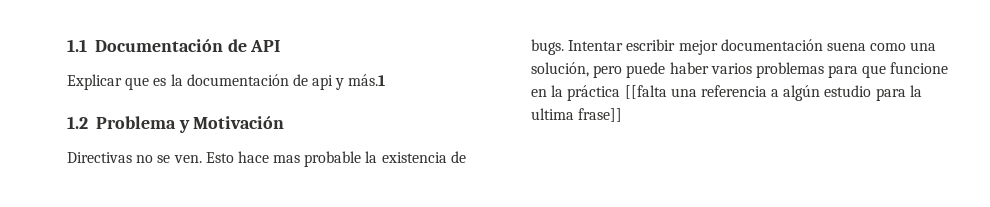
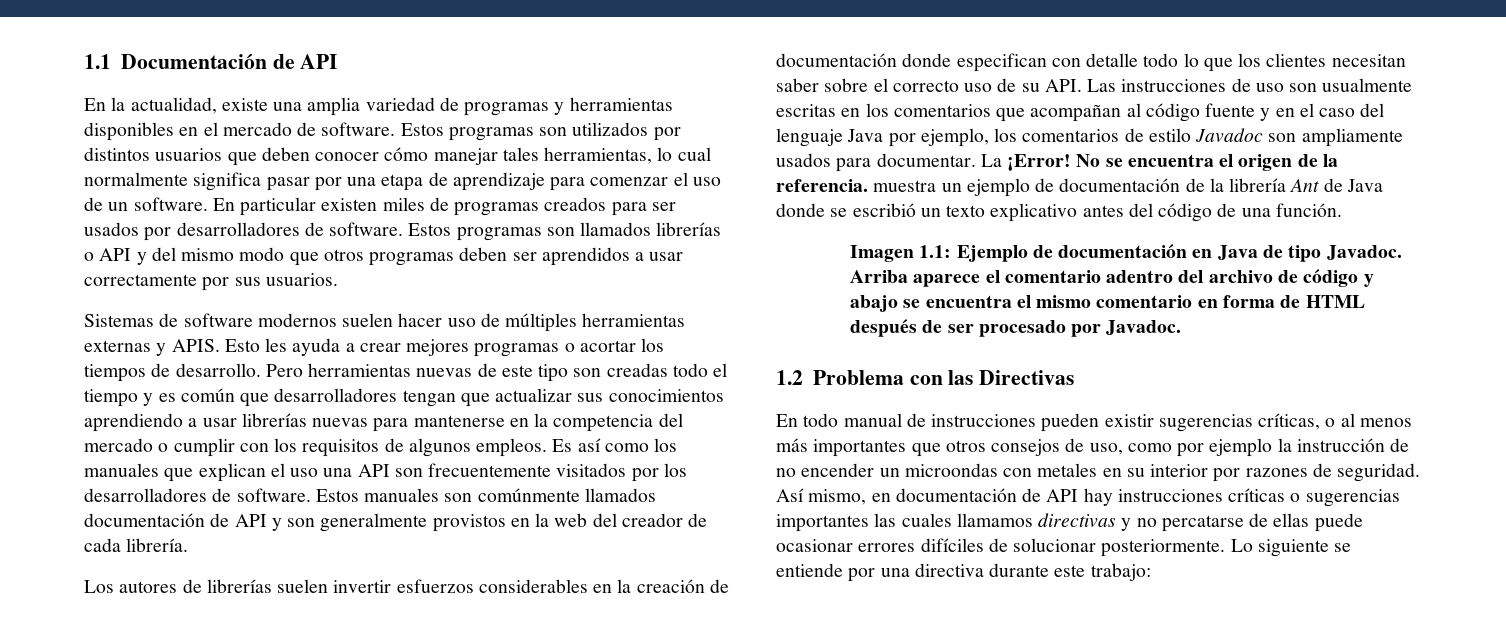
[67,74,386,90] [67,116,285,133] [67,151,466,167] [531,39,937,55] [531,62,949,78] [531,85,922,101] [531,108,623,122] Explicar que es la documentación de api y más.1 // 1.2 Problema y Motivación // Directivas no se ven. Esto hace mas probable la existencia de bugs. Intentar escribir mejor documentación suena como una solución, pero puede haber varios problemas para que funcione en la práctica [[falta una referencia a algún estudio para la ultima frase]] -> [84,97,673,116] [84,122,681,141] [84,147,711,166] [84,172,721,191] [84,197,676,216] [84,222,722,241] [84,247,684,266] [84,273,338,291] [84,313,686,332] [84,338,665,357] [84,363,728,382] [84,388,724,407] [84,413,683,432] [84,438,678,457] [84,463,687,482] [84,488,656,502] [84,513,708,532] [84,538,189,552] [84,579,729,593] [776,53,1406,72] [776,78,1413,92] [776,103,1385,122] [776,128,1403,147] [776,153,1338,172] [776,178,1383,197] [776,203,1342,222] [850,244,1402,262] [850,269,1374,287] [850,295,1365,312] [850,319,1182,337] [776,370,1075,385] [776,413,1412,432] [776,438,1410,457] [776,463,1421,482] [776,488,1400,507] [776,513,1363,532] [776,538,1352,557] [776,563,1151,582] En la actualidad, existe una amplia variedad de programas y herramientas disponibles en el mercado de software. Estos programas son utilizados por distintos usuarios que deben conocer cómo manejar tales herramientas, lo cual normalmente significa pasar por una etapa de aprendizaje para comenzar el uso de un software. En particular existen miles de programas creados para ser usados por desarrolladores de software. Estos programas son llamados librerías o API y del mismo modo que otros programas deben ser aprendidos a usar correctamente por sus usuarios. // Sistemas de software modernos suelen hacer uso de múltiples herramientas externas y APIS. Esto les ayuda a crear mejores programas o acortar los tiempos de desarrollo. Pero herramientas nuevas de este tipo son creadas todo el tiempo y es común que desarrolladores tengan que actualizar sus conocimientos aprendiendo a usar librerías nuevas para mantenerse en la competencia del mercado o cumplir con los requisitos de algunos empleos. Es así como los manuales que explican el uso una API son frecuentemente visitados por los desarrolladores de software. Estos manuales son comúnmente llamados documentación de API y son generalmente provistos en la web del creador de cada librería. // Los autores de librerías suelen invertir esfuerzos considerables en la creación de documentación donde especifican con detalle todo lo que los clientes necesitan saber sobre el correcto uso de su API. Las instrucciones de uso son usualmente escritas en los comentarios que acompañan al código fuente y en el caso del lenguaje Java por ejemplo, los comentarios de estilo Javadoc son ampliamente usados para documentar. La ¡Error! No se encuentra el origen de la referencia. muestra un ejemplo de documentación de la librería Ant de Java donde se escribió un texto explicativo antes del código de una función. // Imagen 1.1: Ejemplo de documentación en Java de tipo Javadoc. Arriba aparece el comentario adentro del archivo de código y abajo se encuentra el mismo comentario en forma de HTML después de ser procesado por Javadoc. // 1.2 Problema con las Directivas // En todo manual de instrucciones pueden existir sugerencias críticas, o al menos más importantes que otros consejos de uso, como por ejemplo la instrucción de no encender un microondas con metales en su interior por razones de seguridad. Así mismo, en documentación de API hay instrucciones críticas o sugerencias importantes las cuales llamamos directivas y no percatarse de ellas puede ocasionar errores difíciles de solucionar posteriormente. Lo siguiente se entiende por una directiva durante este trabajo:

